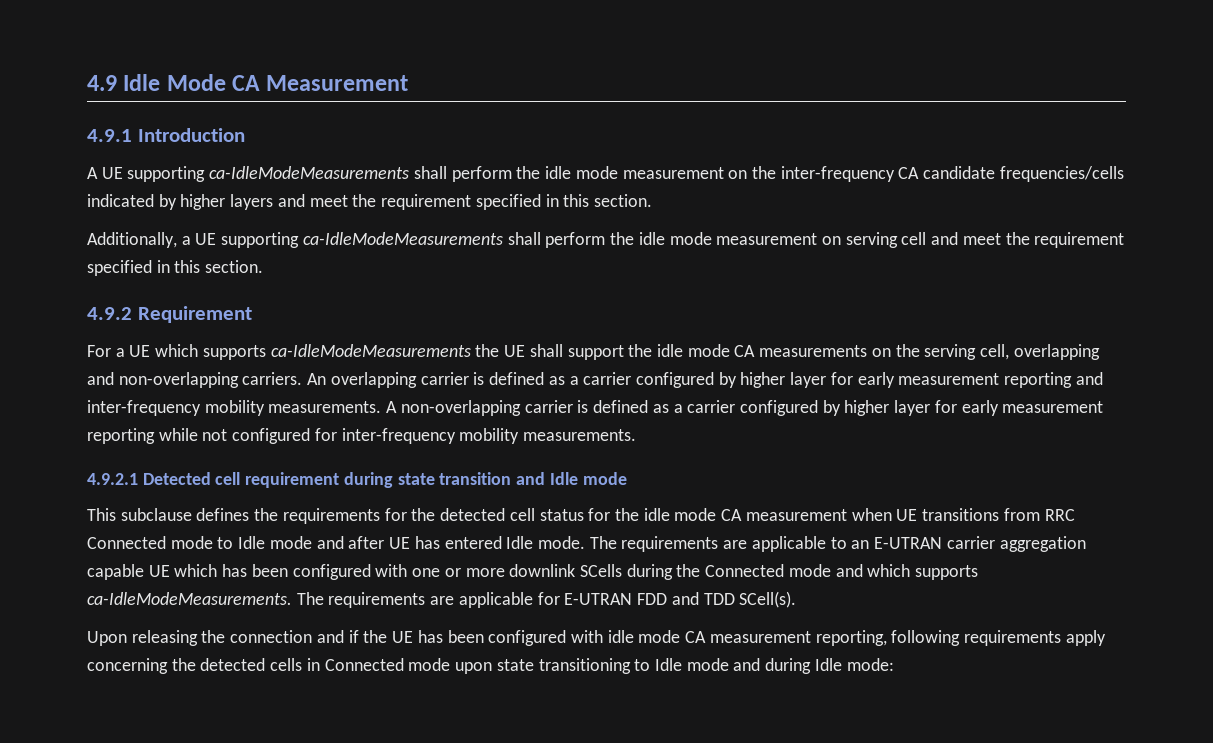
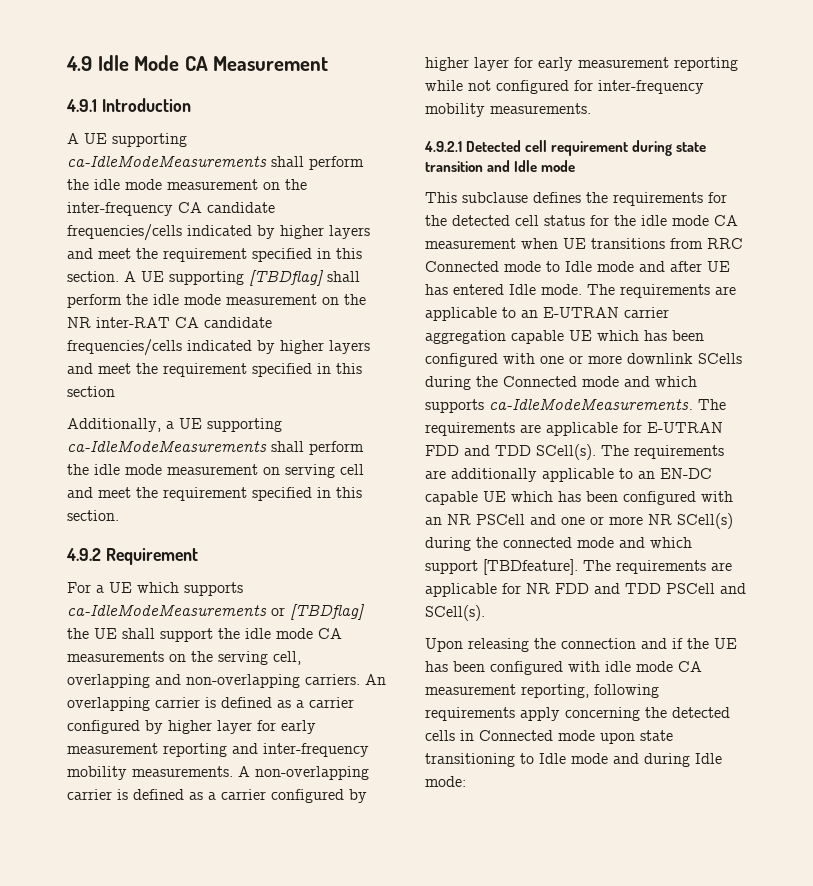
(652, 200) none -> [124,270,360,286] [67,294,366,308] [67,317,272,328] [67,339,370,356] [67,363,362,377] [67,386,115,397] A UE supporting [TBDflag] shall perform the idle mode measurement on the NR inter-RAT CA candidate frequencies/cells indicated by higher layers and meet the requirement specified in this section
(471, 350) none -> [271,604,365,620] or [TBDflag]
(797, 599) none -> [601,445,724,459] [425,468,712,482] [425,491,733,505] [425,513,733,529] [425,537,692,551] [425,559,732,575] [425,583,746,597] [425,605,485,621] The requirements are additionally applicable to an EN-DC capable UE which has been configured with an NR PSCell and one or more NR SCell(s) during the connected mode and which support [TBDfeature]. The requirements are applicable for NR FDD and TDD PSCell and SCell(s).

